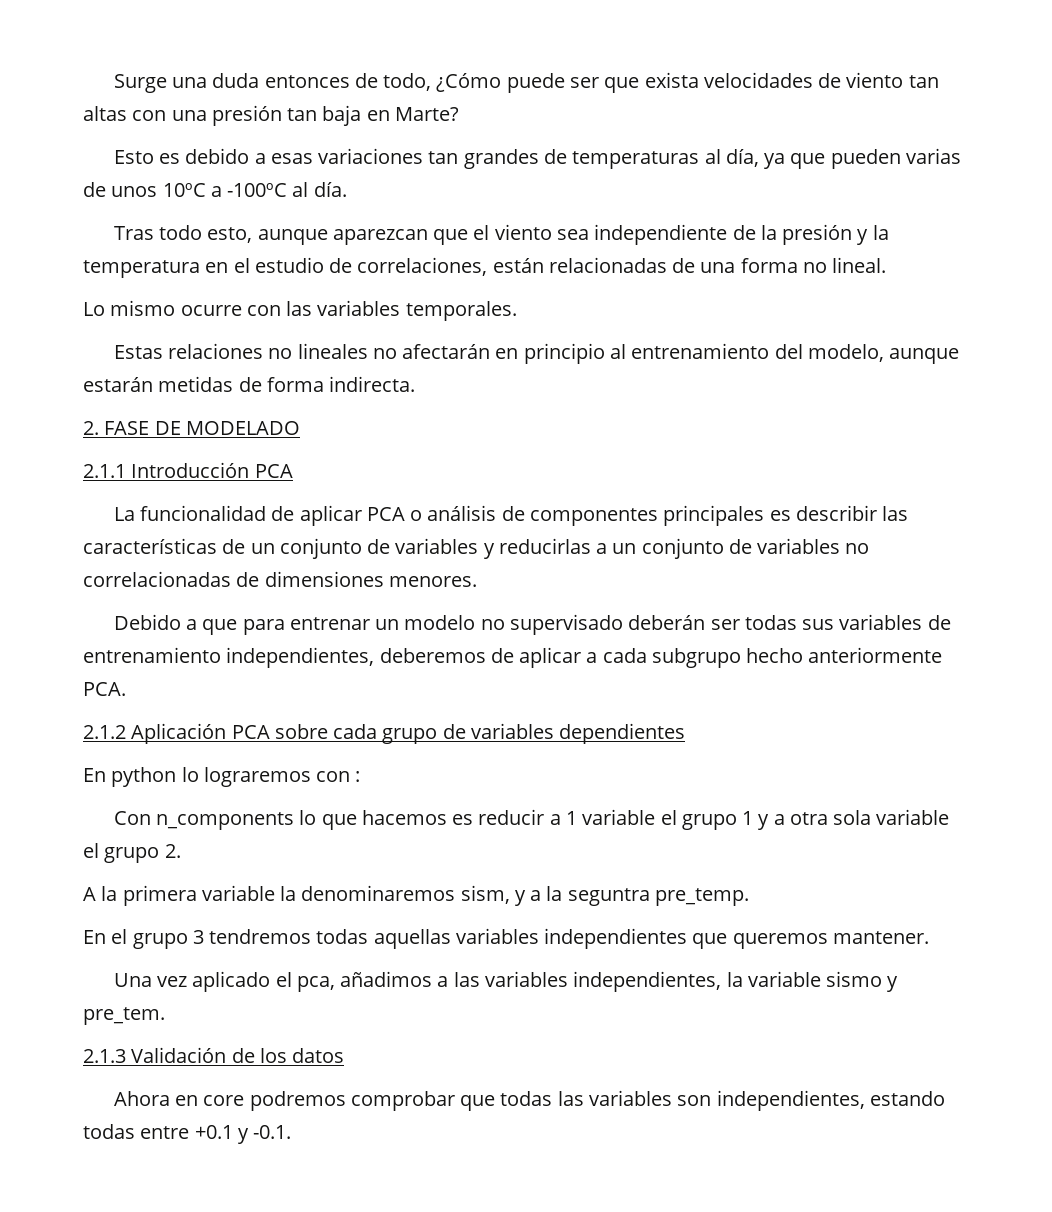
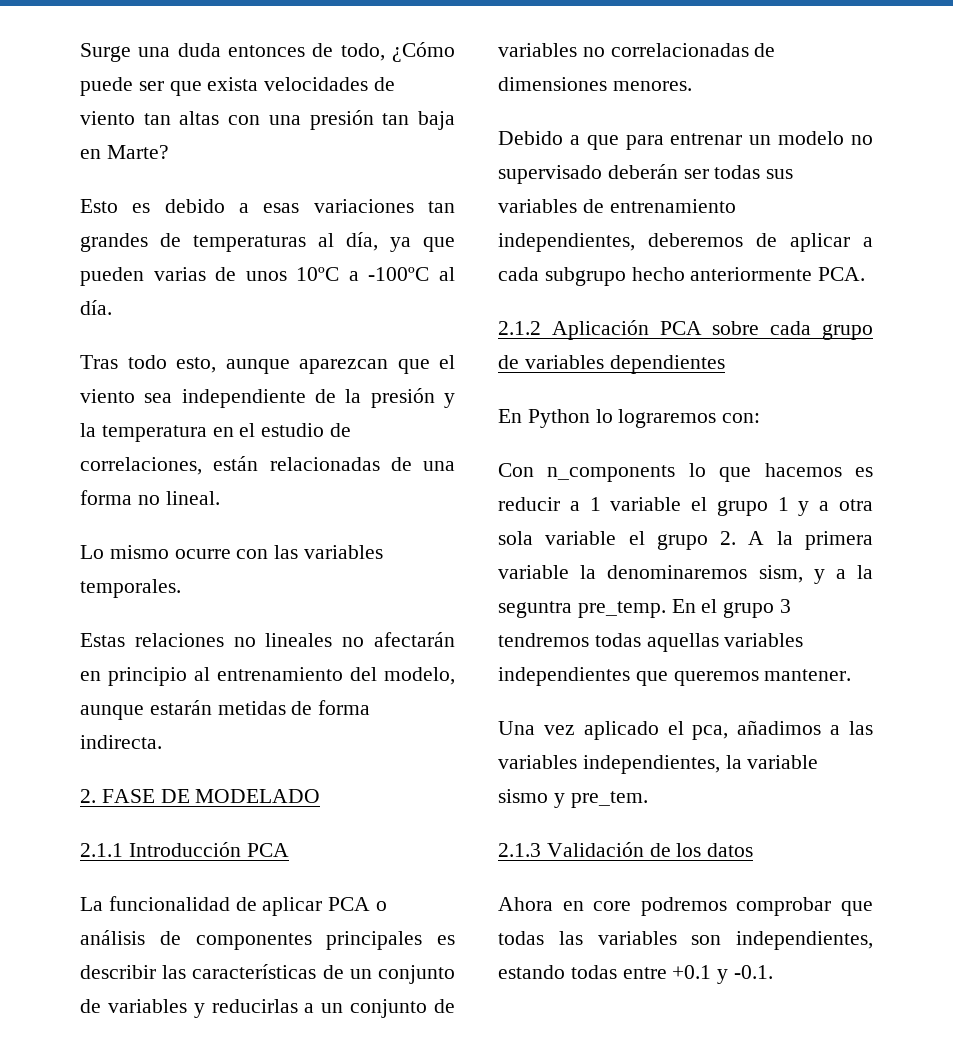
[111,767,177,787] python -> [527,409,590,428] Python
[316,771,361,782] con : -> [722,413,761,423] con:
(181, 851) // -> (737, 538) none
(749, 897) // -> (666, 609) none

